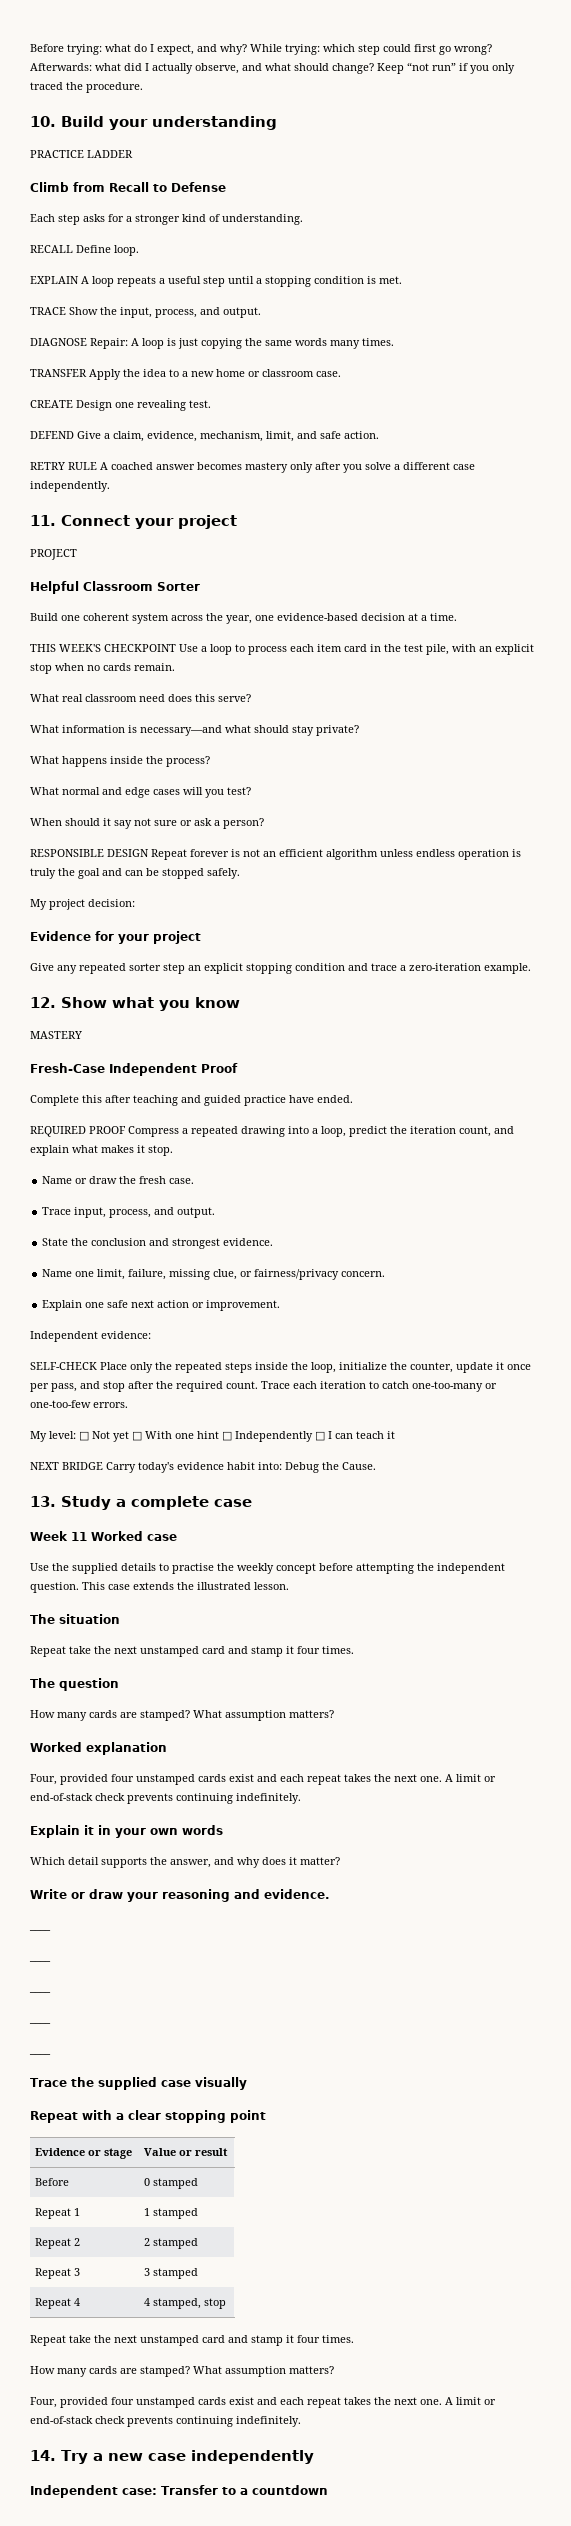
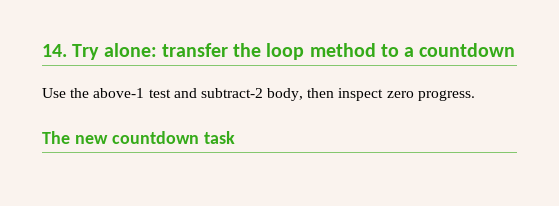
[30,44,492,55] [30,62,515,74] [30,82,143,93] [30,116,277,130] [30,150,133,158] [30,182,226,192] [30,214,303,225] [30,245,139,256] [30,276,402,287] [30,307,261,318] [30,338,394,349] [30,369,341,380] [30,400,211,411] [30,431,379,442] [30,462,475,473] [30,481,110,492] [30,515,237,529] [30,549,77,560] [30,581,200,594] [30,613,457,624] [30,644,534,655] [30,663,175,674] [30,694,251,702] [30,725,359,736] [30,756,210,767] [30,787,251,798] [30,818,264,829] [30,849,521,860] [30,868,240,879] [30,899,135,910] [30,931,201,944] [30,963,531,974] [30,997,240,1011] [30,1031,82,1039] [30,1063,238,1076] [30,1095,353,1106] [30,1126,514,1137] [30,1145,173,1156] [42,1176,195,1184] [42,1207,216,1218] [42,1238,274,1249] [42,1269,386,1280] [42,1300,281,1311] [30,1331,151,1342] [30,1362,531,1373] [30,1381,497,1392] [30,1400,128,1408] [30,1431,395,1442] [30,1462,376,1473] [30,1496,252,1510] [30,1531,177,1541] [30,1563,505,1574] [30,1582,289,1593] [30,1614,120,1624] [30,1646,354,1657] [30,1678,119,1691] [30,1710,334,1721] [30,1742,167,1755] [30,1774,496,1785] [30,1793,301,1804] [30,1825,223,1838] [30,1857,340,1868] [30,1889,330,1902] [29,1929,51,1931] [29,1960,51,1962] [29,1991,51,1993] [29,2022,51,2024] [29,2053,51,2055] [30,2077,247,2090] [30,2110,266,2123] [34,2148,132,2159] [143,2148,228,2156] [34,2178,69,2186] [143,2178,198,2189] [34,2208,80,2219] [143,2208,198,2219] [34,2238,80,2249] [143,2238,198,2249] [34,2268,80,2279] [143,2268,198,2279] [34,2298,80,2309] [143,2298,226,2309] [30,2335,354,2346] [30,2366,334,2377] [30,2397,496,2408] [30,2416,301,2427] [30,2450,314,2464] [30,2485,328,2498] Before trying: what do I expect, and why? While trying: which step could first go wrong? Afterwards: what did I actually observe, and what should change? Keep “not run” if you only traced the procedure. // 10. Build your understanding // PRACTICE LADDER // Climb from Recall to Defense // Each step asks for a stronger kind of understanding. // RECALL Define loop. // EXPLAIN A loop repeats a useful step until a stopping condition is met. // TRACE Show the input, process, and output. // DIAGNOSE Repair: A loop is just copying the same words many times. // TRANSFER Apply the idea to a new home or classroom case. // CREATE Design one revealing test. // DEFEND Give a claim, evidence, mechanism, limit, and safe action. // RETRY RULE A coached answer becomes mastery only after you solve a different case independently. // 11. Connect your project // PROJECT // Helpful Classroom Sorter // Build one coherent system across the year, one evidence-based decision at a time. // THIS WEEK'S CHECKPOINT Use a loop to process each item card in the test pile, with an explicit stop when no cards remain. // What real classroom need does this serve? // What information is necessary—and what should stay private? // What happens inside the process? // What normal and edge cases will you test? // When should it say not sure or ask a person? // RESPONSIBLE DESIGN Repeat forever is not an efficient algorithm unless endless operation is truly the goal and can be stopped safely. // My project decision: // Evidence for your project // Give any repeated sorter step an explicit stopping condition and trace a zero-iteration example. // 12. Show what you know // MASTERY // Fresh-Case Independent Proof // Complete this after teaching and guided practice have ended. // REQUIRED PROOF Compress a repeated drawing into a loop, predict the iteration count, and explain what makes it stop. // Name or draw the fresh case. // Trace input, process, and output. // State the conclusion and strongest evidence. // Name one limit, failure, missing clue, or fairness/privacy concern. // Explain one safe next action or improvement. // Independent evidence: // SELF-CHECK Place only the repeated steps inside the loop, initialize the counter, update it once per pass, and stop after the required count. Trace each iteration to catch one-too-many or one-too-few errors. // My level: □ Not yet □ With one hint □ Independently □ I can teach it // NEXT BRIDGE Carry today's evidence habit into: Debug the Cause. // 13. Study a complete case // Week 11 Worked case // Use the supplied details to practise the weekly concept before attempting the independent question. This case extends the illustrated lesson. // The situation // Repeat take the next unstamped card and stamp it four times. // The question // How many cards are stamped? What assumption matters? // Worked explanation // Four, provided four unstamped cards exist and each repeat takes the next one. A limit or end-of-stack check prevents continuing indefinitely. // Explain it in your own words // Which detail supports the answer, and why does it matter? // Write or draw your reasoning and evidence. // ____ // ____ // ____ // ____ // ____ // Trace the supplied case visually // Repeat with a clear stopping point // Evidence or stage | Value or result // Before | 0 stamped // Repeat 1 | 1 stamped // Repeat 2 | 2 stamped // Repeat 3 | 3 stamped // Repeat 4 | 4 stamped, stop // Repeat take the next unstamped card and stamp it four times. // How many cards are stamped? What assumption matters? // Four, provided four unstamped cards exist and each repeat takes the next one. A limit or end-of-stack check prevents continuing indefinitely. // 14. Try a new case independently // Independent case: Transfer to a countdown -> [42,43,516,60] [42,88,475,101] [42,131,235,144] 14. Try alone: transfer the loop method to a countdown // Use the above-1 test and subtract-2 body, then inspect zero progress. // The new countdown task

